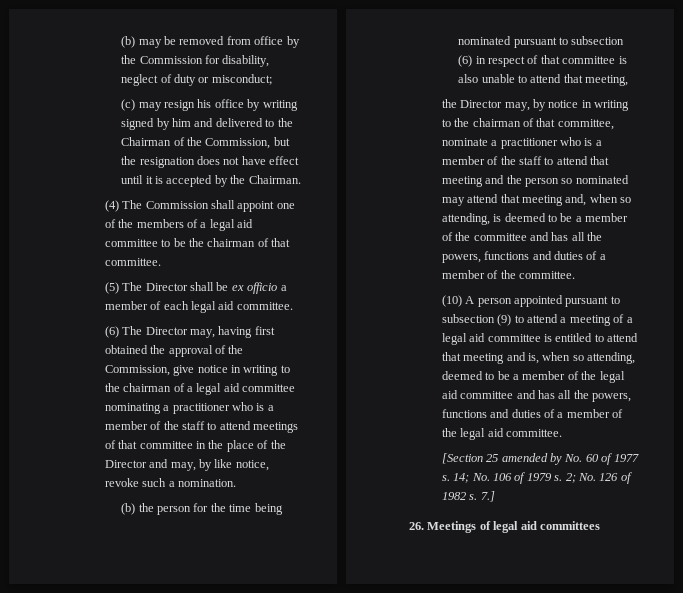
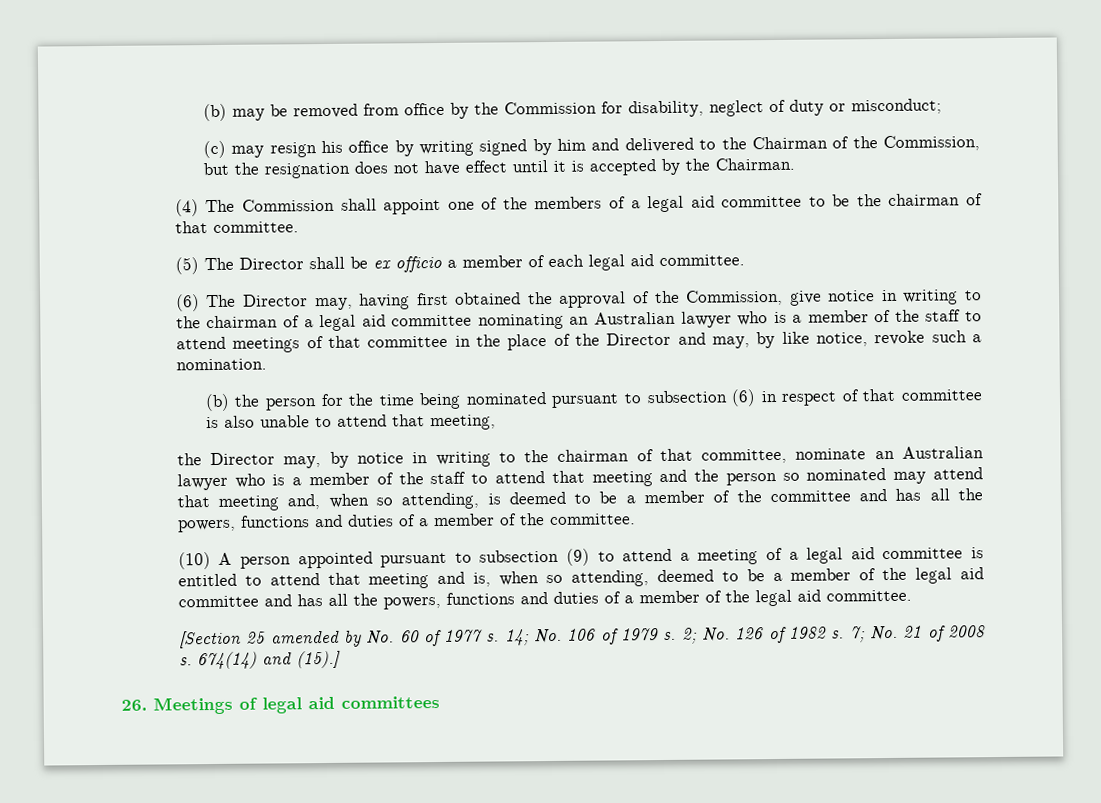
[163,403,230,414] a practitioner -> [569,311,732,328] an Australian lawyer
[491,138,558,149] a practitioner -> [874,446,984,460] [176,473,228,491] an Australian lawyer
[480,491,495,502] 7.] -> [849,625,986,643] [178,650,341,670] 7; No. 21 of 2008 s. 674(14) and (15).]

